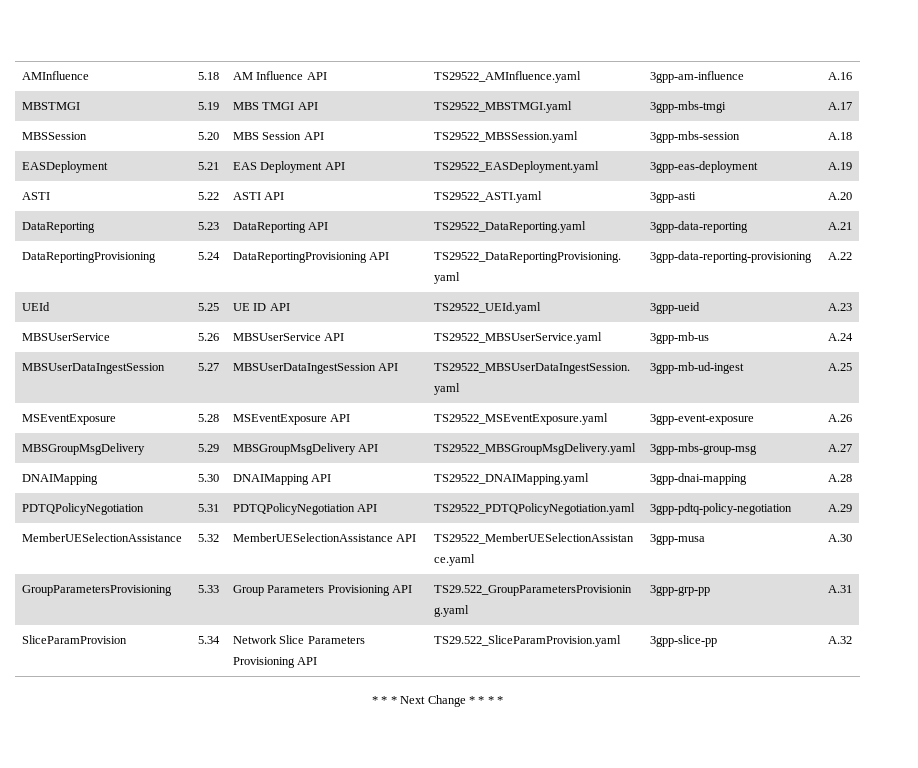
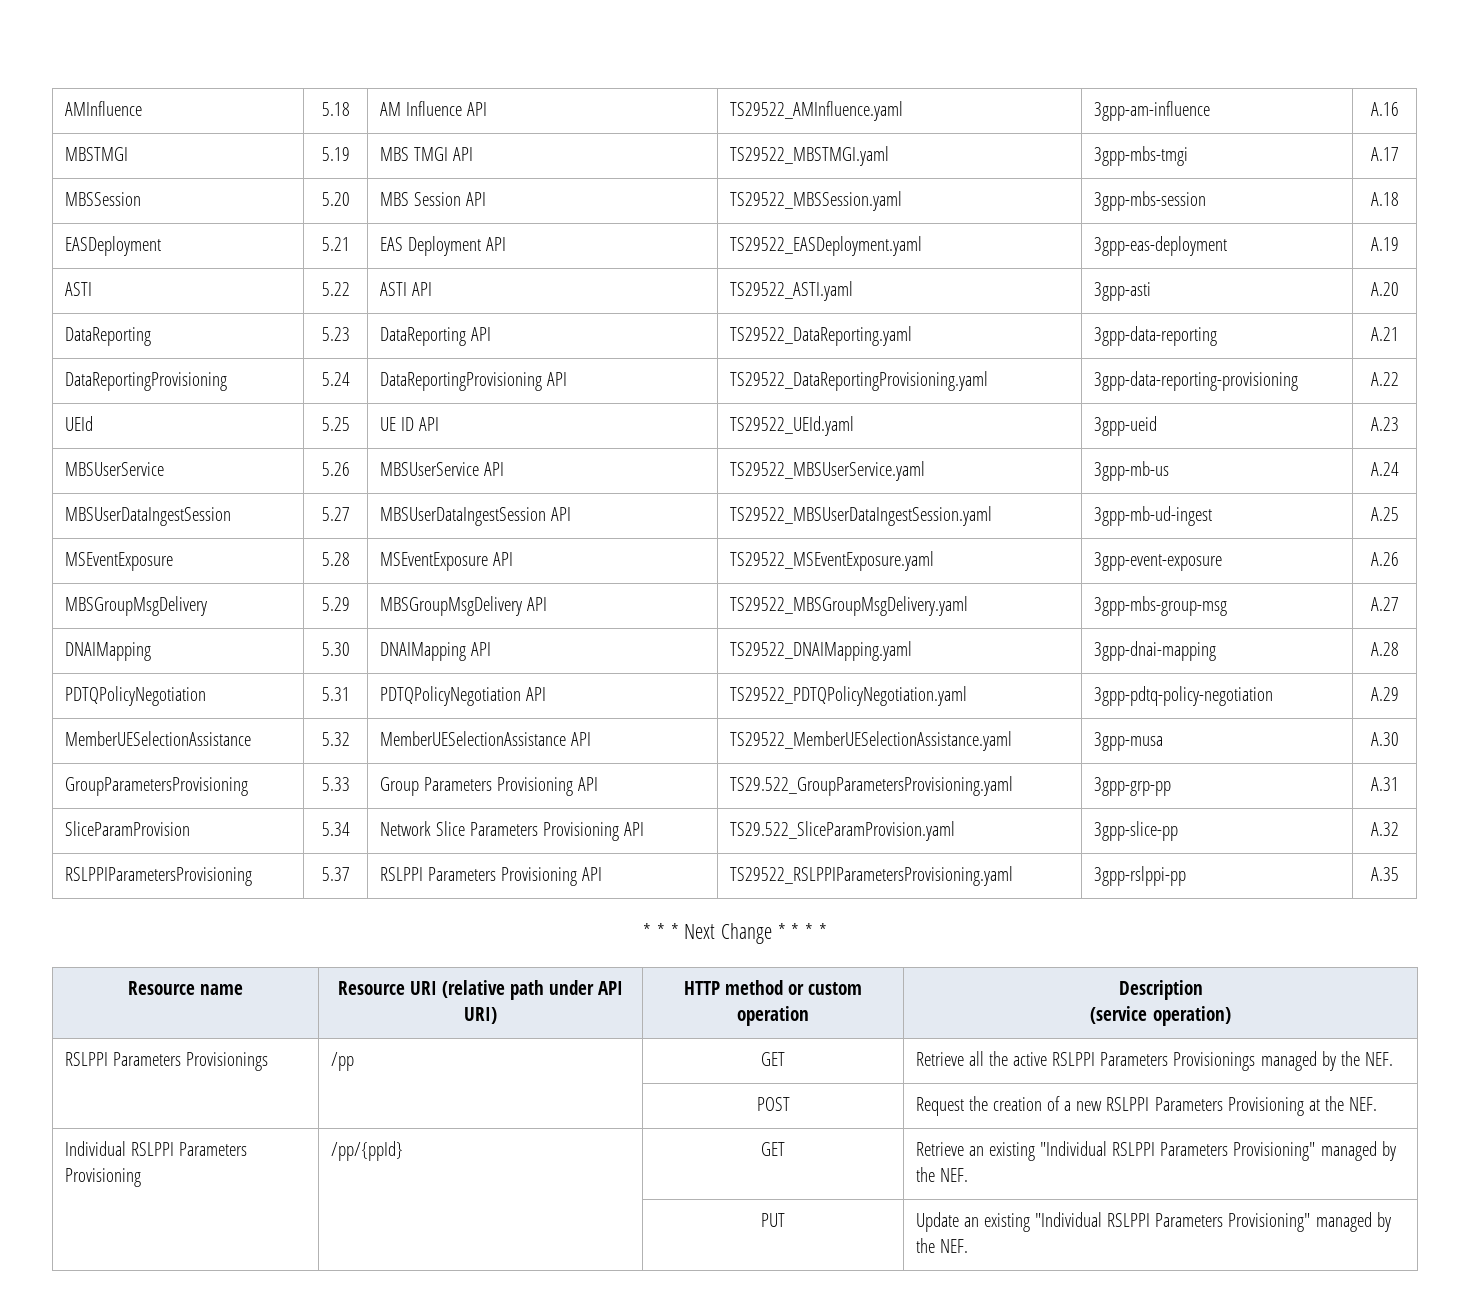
(852, 640) none -> [64,867,252,886] [321,867,350,881] [379,867,603,886] [729,866,1013,886] [1093,866,1186,886] [1370,867,1399,881] // RSLPPIParametersProvisioning | 5.37 | RSLPPI Parameters Provisioning API | TS29522_RSLPPIParametersProvisioning.yaml | 3gpp-rslppi-pp | A.35
(503, 700) none -> [127,981,244,995] [337,980,624,1000] [464,1007,497,1024] [683,980,863,995] [737,1006,809,1026] [1118,980,1203,1000] [1090,1006,1231,1026] [64,1052,268,1071] [330,1052,354,1071] [761,1052,785,1066] [915,1051,1393,1071] [756,1097,790,1111] [915,1096,1378,1116] [64,1141,247,1156] [64,1168,141,1187] [330,1141,403,1161] [761,1142,785,1156] [915,1141,1396,1161] [915,1167,968,1182] [761,1213,785,1227] [915,1212,1391,1232] [915,1238,968,1253] // Resource name | Resource URI (relative path under API URI) | HTTP method or custom operation | Description // (service operation) // RSLPPI Parameters Provisionings | /pp | GET | Retrieve all the active RSLPPI Parameters Provisionings managed by the NEF. // | | POST | Request the creation of a new RSLPPI Parameters Provisioning at the NEF. // Individual RSLPPI Parameters Provisioning | /pp/{ppId} | GET | Retrieve an existing "Individual RSLPPI Parameters Provisioning" managed by the NEF. // | | PUT | Update an existing "Individual RSLPPI Parameters Provisioning" managed by the NEF.

